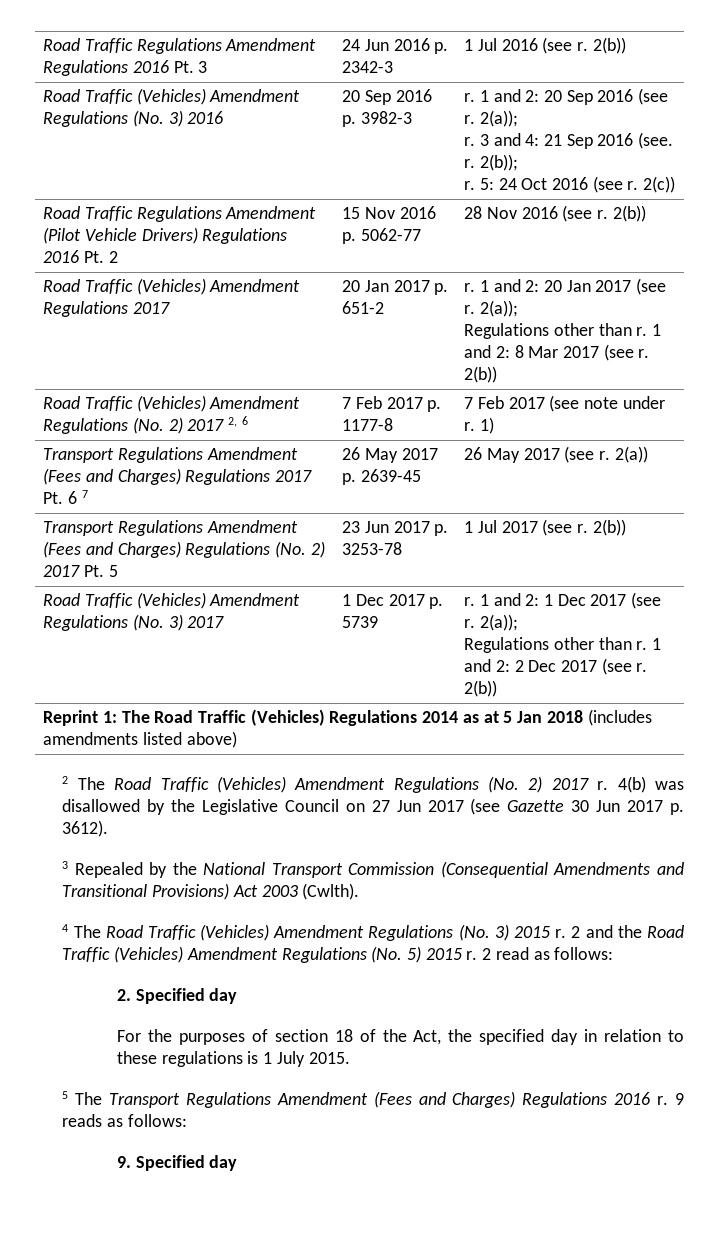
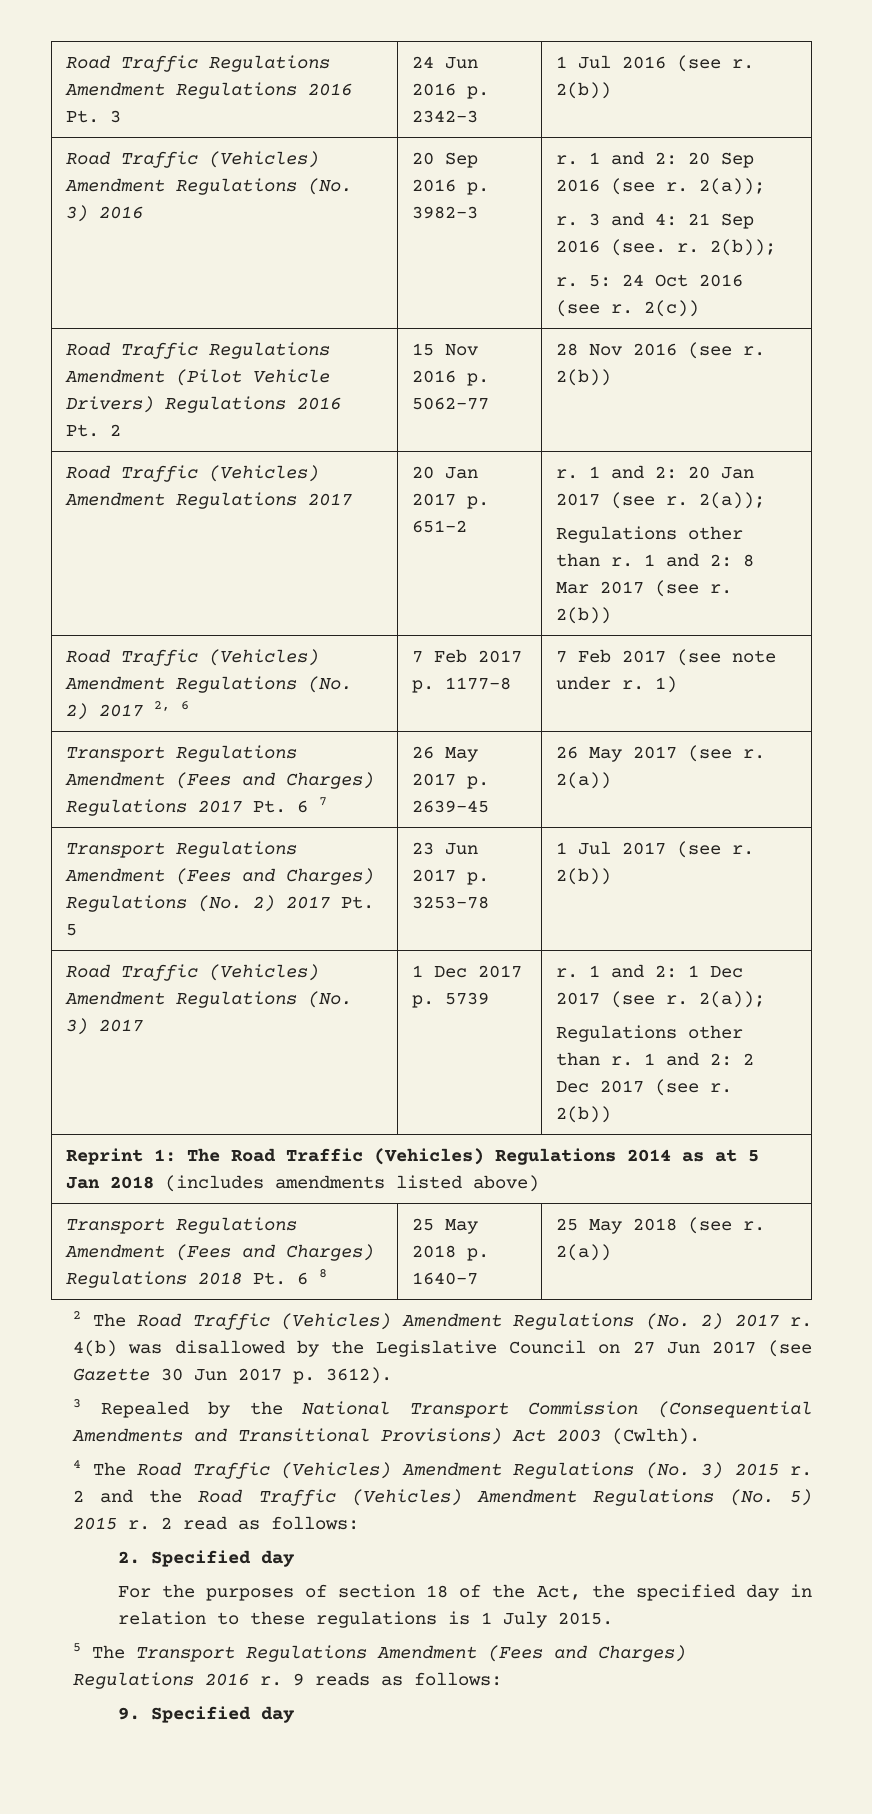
(237, 739) none -> [66,1217,298,1234] [65,1244,375,1261] [66,1269,328,1288] [412,1218,479,1234] [412,1245,490,1261] [412,1272,479,1285] [556,1217,766,1234] [556,1244,612,1261] // Transport Regulations Amendment (Fees and Charges) Regulations 2018 Pt. 6 8 | 25 May 2018 p. 1640-7 | 25 May 2018 (see r. 2(a))

